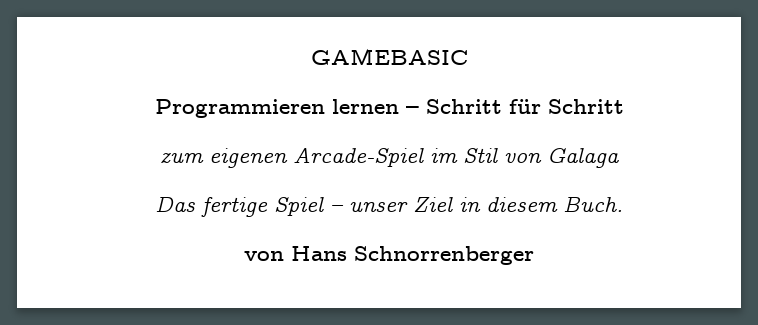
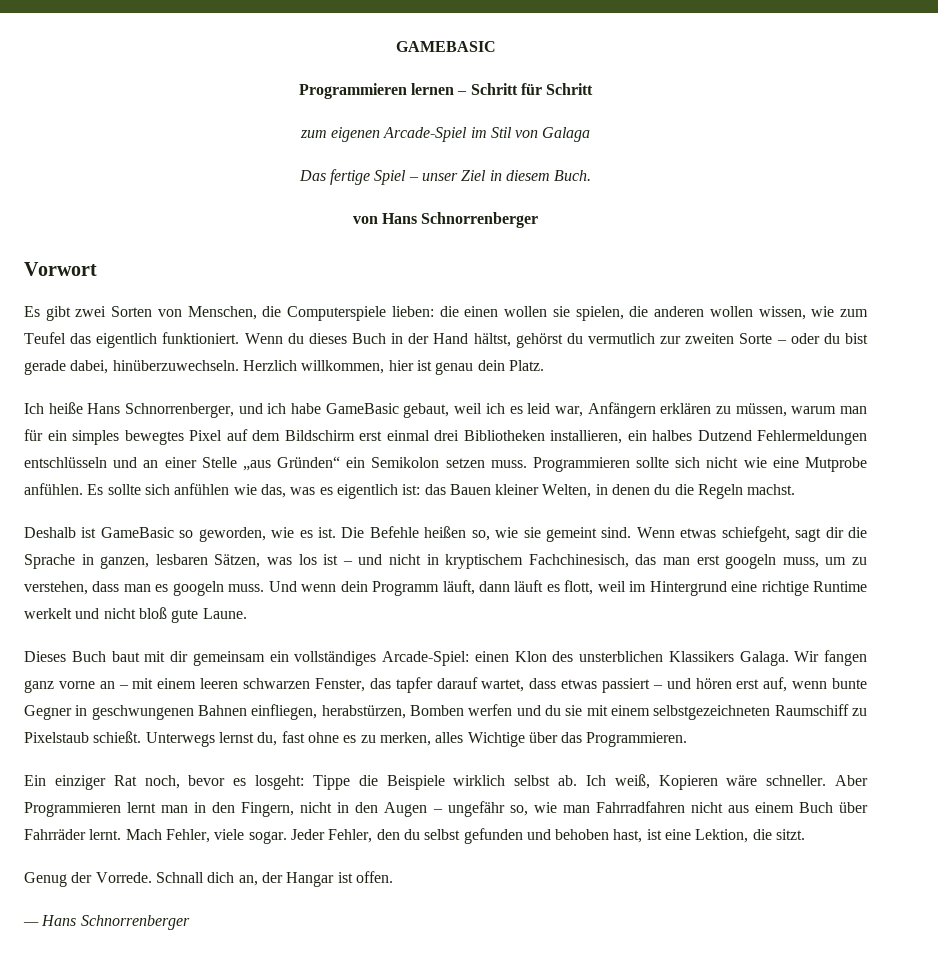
(534, 255) none -> [24,262,97,276] [24,306,868,321] [24,332,868,348] [24,360,544,375] [24,402,868,418] [24,429,867,445] [24,456,867,472] [24,483,796,499] [24,526,868,542] [24,554,868,569] [24,580,868,596] [24,607,247,623] [24,650,867,666] [24,677,868,693] [24,704,868,720] [24,731,688,747] [24,774,869,790] [24,801,868,817] [24,828,806,844] [24,871,393,887] [23,915,190,930] // Vorwort // Es gibt zwei Sorten von Menschen, die Computerspiele lieben: die einen wollen sie spielen, die anderen wollen wissen, wie zum Teufel das eigentlich funktioniert. Wenn du dieses Buch in der Hand hältst, gehörst du vermutlich zur zweiten Sorte – oder du bist gerade dabei, hinüberzuwechseln. Herzlich willkommen, hier ist genau dein Platz. // Ich heiße Hans Schnorrenberger, und ich habe GameBasic gebaut, weil ich es leid war, Anfängern erklären zu müssen, warum man für ein simples bewegtes Pixel auf dem Bildschirm erst einmal drei Bibliotheken installieren, ein halbes Dutzend Fehlermeldungen entschlüsseln und an einer Stelle „aus Gründen“ ein Semikolon setzen muss. Programmieren sollte sich nicht wie eine Mutprobe anfühlen. Es sollte sich anfühlen wie das, was es eigentlich ist: das Bauen kleiner Welten, in denen du die Regeln machst. // Deshalb ist GameBasic so geworden, wie es ist. Die Befehle heißen so, wie sie gemeint sind. Wenn etwas schiefgeht, sagt dir die Sprache in ganzen, lesbaren Sätzen, was los ist – und nicht in kryptischem Fachchinesisch, das man erst googeln muss, um zu verstehen, dass man es googeln muss. Und wenn dein Programm läuft, dann läuft es flott, weil im Hintergrund eine richtige Runtime werkelt und nicht bloß gute Laune. // Dieses Buch baut mit dir gemeinsam ein vollständiges Arcade-Spiel: einen Klon des unsterblichen Klassikers Galaga. Wir fangen ganz vorne an – mit einem leeren schwarzen Fenster, das tapfer darauf wartet, dass etwas passiert – und hören erst auf, wenn bunte Gegner in geschwungenen Bahnen einfliegen, herabstürzen, Bomben werfen und du sie mit einem selbstgezeichneten Raumschiff zu Pixelstaub schießt. Unterwegs lernst du, fast ohne es zu merken, alles Wichtige über das Programmieren. // Ein einziger Rat noch, bevor es losgeht: Tippe die Beispiele wirklich selbst ab. Ich weiß, Kopieren wäre schneller. Aber Programmieren lernt man in den Fingern, nicht in den Augen – ungefähr so, wie man Fahrradfahren nicht aus einem Buch über Fahrräder lernt. Mach Fehler, viele sogar. Jeder Fehler, den du selbst gefunden und behoben hast, ist eine Lektion, die sitzt. // Genug der Vorrede. Schnall dich an, der Hangar ist offen. // — Hans Schnorrenberger

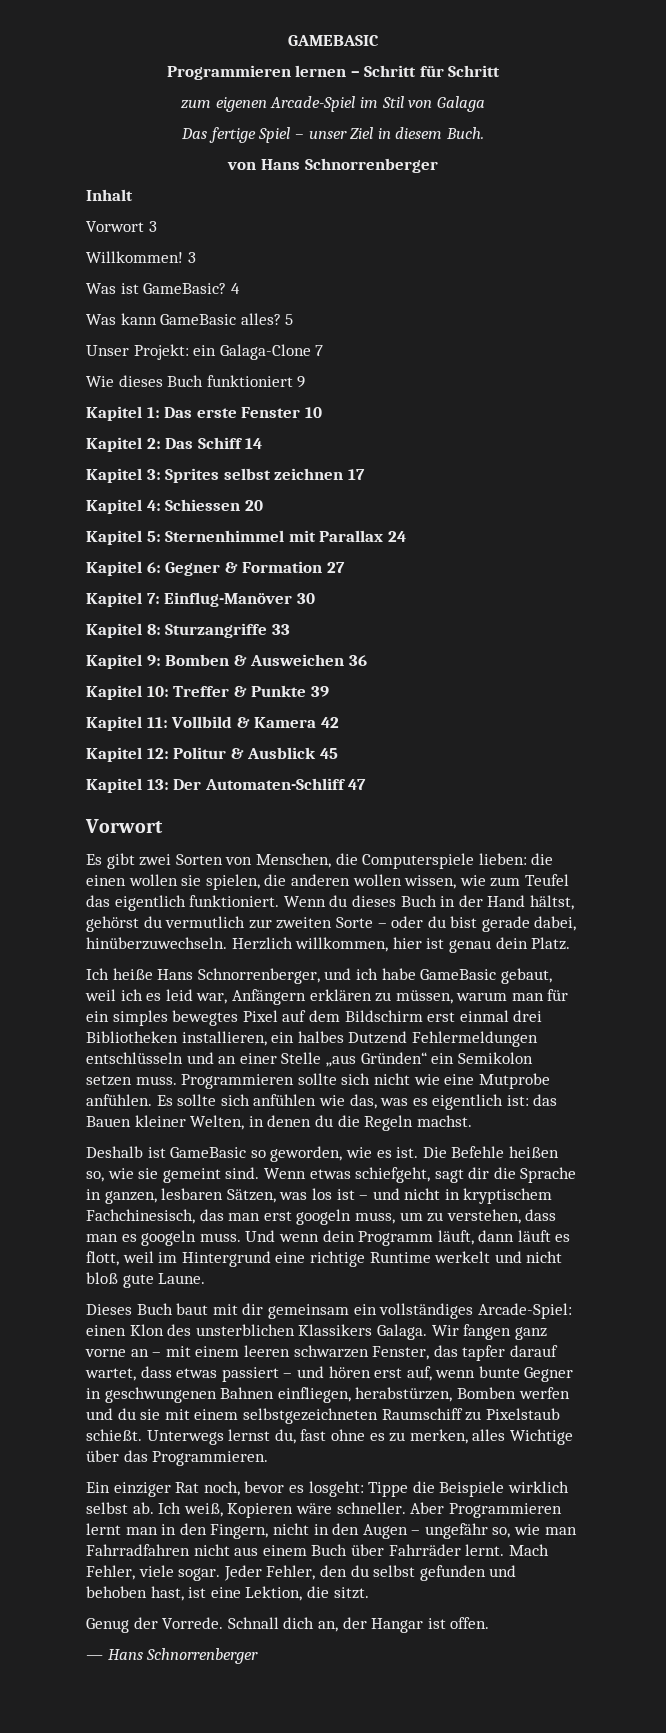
(539, 220) none -> [86,189,133,201] [86,221,157,232] [86,251,196,263] [86,283,240,294] [86,313,294,325] [86,344,324,360] [86,375,306,388] [86,406,322,421] [86,437,263,452] [86,468,365,483] [86,499,263,514] [86,530,406,545] [86,561,345,576] [86,592,315,607] [86,623,290,638] [86,654,367,669] [86,685,329,700] [86,716,339,731] [86,747,338,762] [86,778,367,793] // Inhalt // Vorwort 3 // Willkommen! 3 // Was ist GameBasic? 4 // Was kann GameBasic alles? 5 // Unser Projekt: ein Galaga-Clone 7 // Wie dieses Buch funktioniert 9 // Kapitel 1: Das erste Fenster 10 // Kapitel 2: Das Schiff 14 // Kapitel 3: Sprites selbst zeichnen 17 // Kapitel 4: Schiessen 20 // Kapitel 5: Sternenhimmel mit Parallax 24 // Kapitel 6: Gegner & Formation 27 // Kapitel 7: Einflug-Manöver 30 // Kapitel 8: Sturzangriffe 33 // Kapitel 9: Bomben & Ausweichen 36 // Kapitel 10: Treffer & Punkte 39 // Kapitel 11: Vollbild & Kamera 42 // Kapitel 12: Politur & Ausblick 45 // Kapitel 13: Der Automaten-Schliff 47

